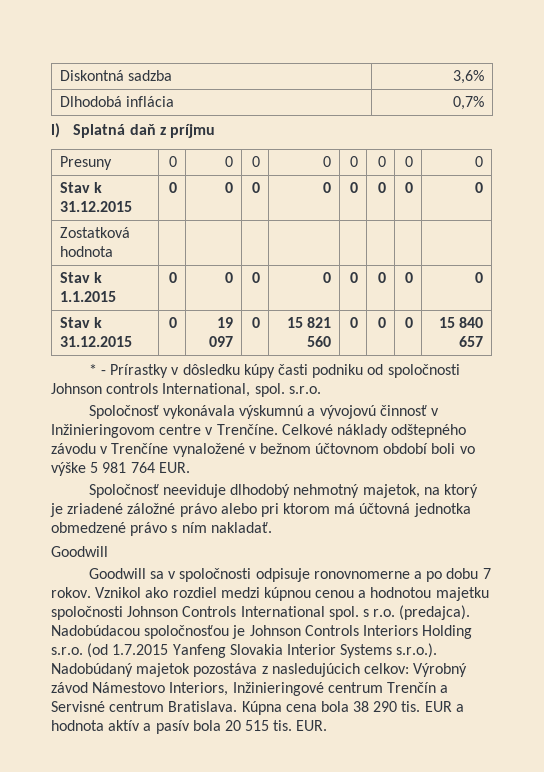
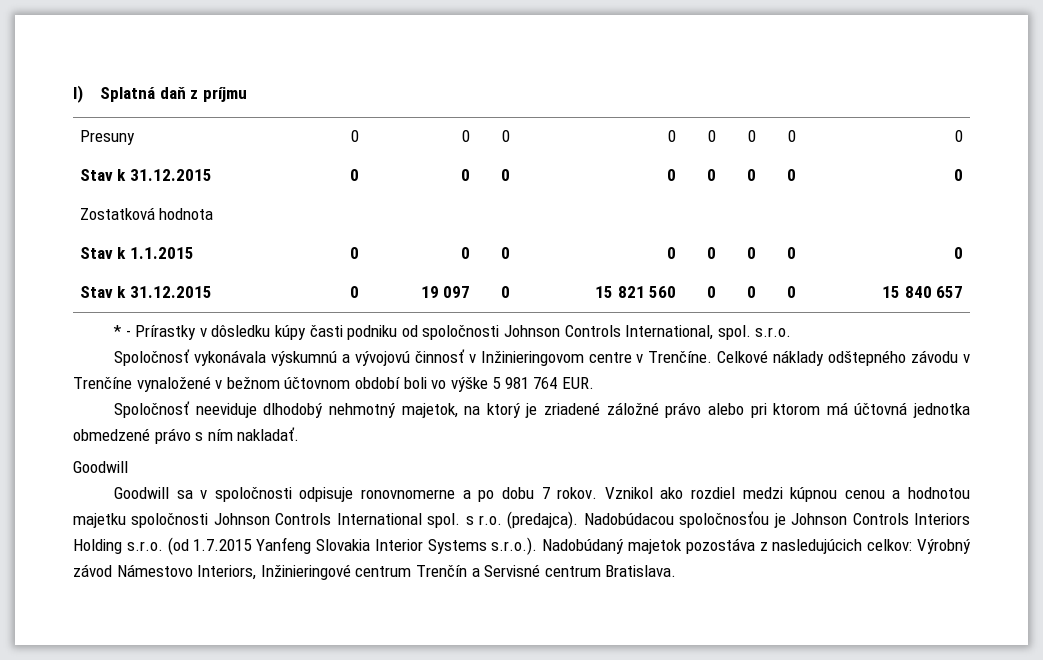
[60,70,173,81] [452,70,484,84] [60,96,175,107] [452,96,484,110] Diskontná sadzba | 3,6% // Dlhodobá inflácia | 0,7% // -> (73, 94) none
[106,383,159,394] controls -> [564,325,621,337] Controls
[241,701,464,715] [51,720,328,734] Kúpna cena bola 38 290 tis. EUR a hodnota aktív a pasív bola 20 515 tis. EUR. -> (677, 571) none

